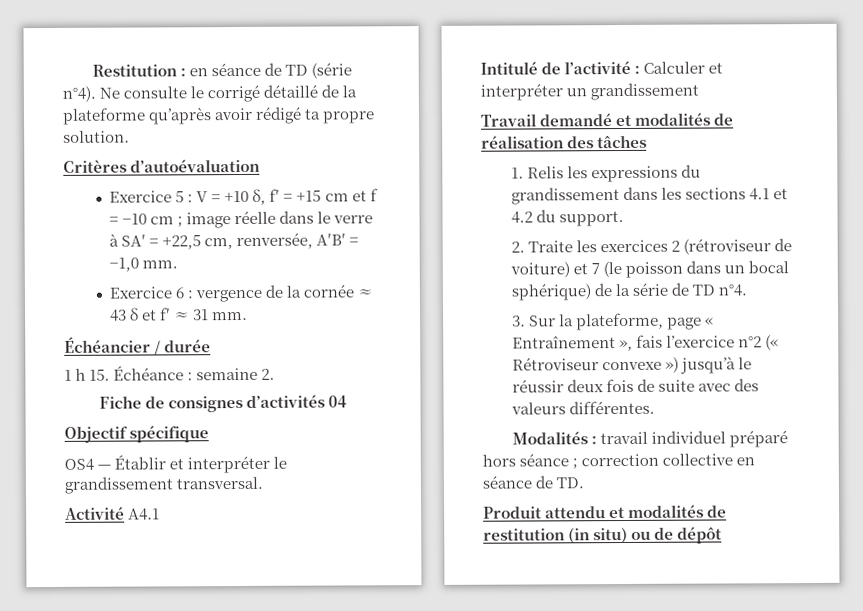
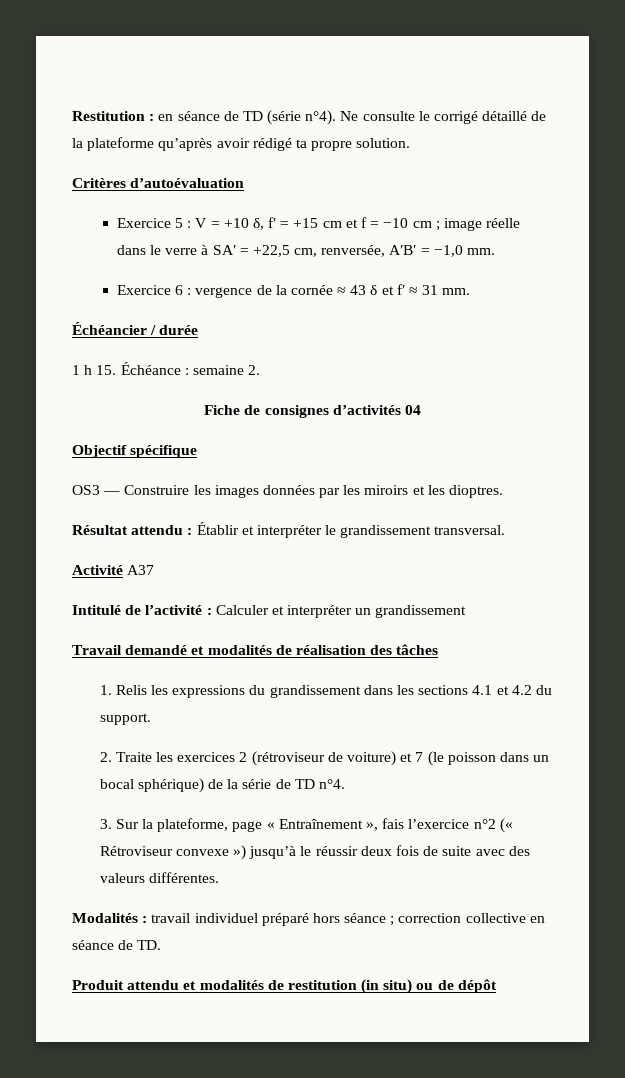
[64,458,112,471] OS4 — -> [72,485,504,498] [72,525,193,535] OS3 — Construire les images données par les miroirs et les dioptres. // Résultat attendu :
[128,508,161,521] A4.1 -> [127,565,155,575] A37

